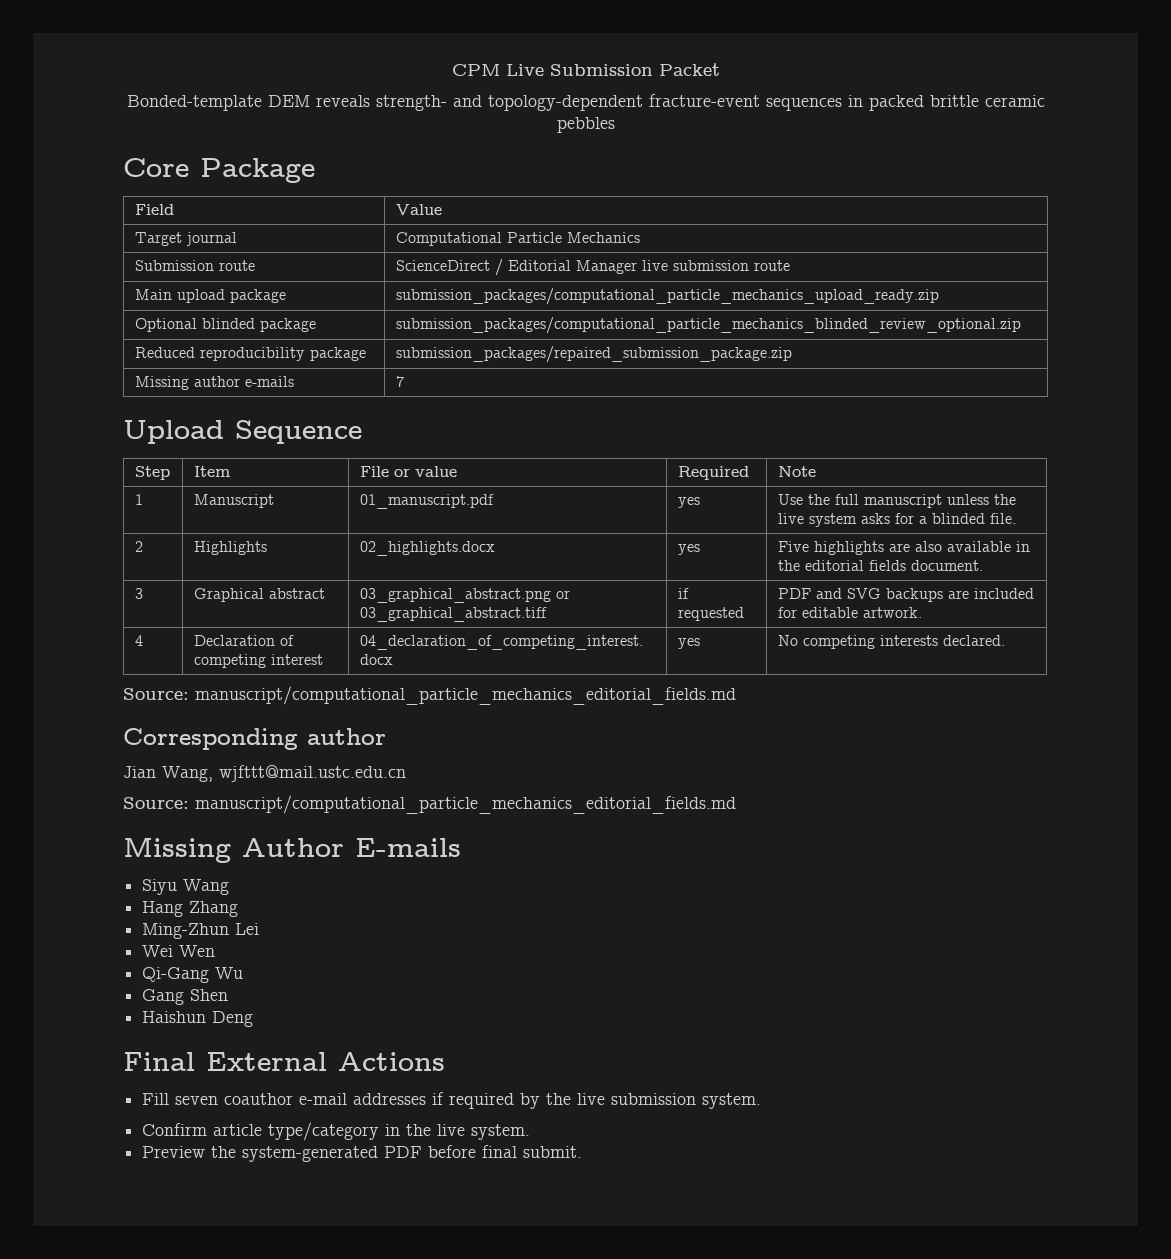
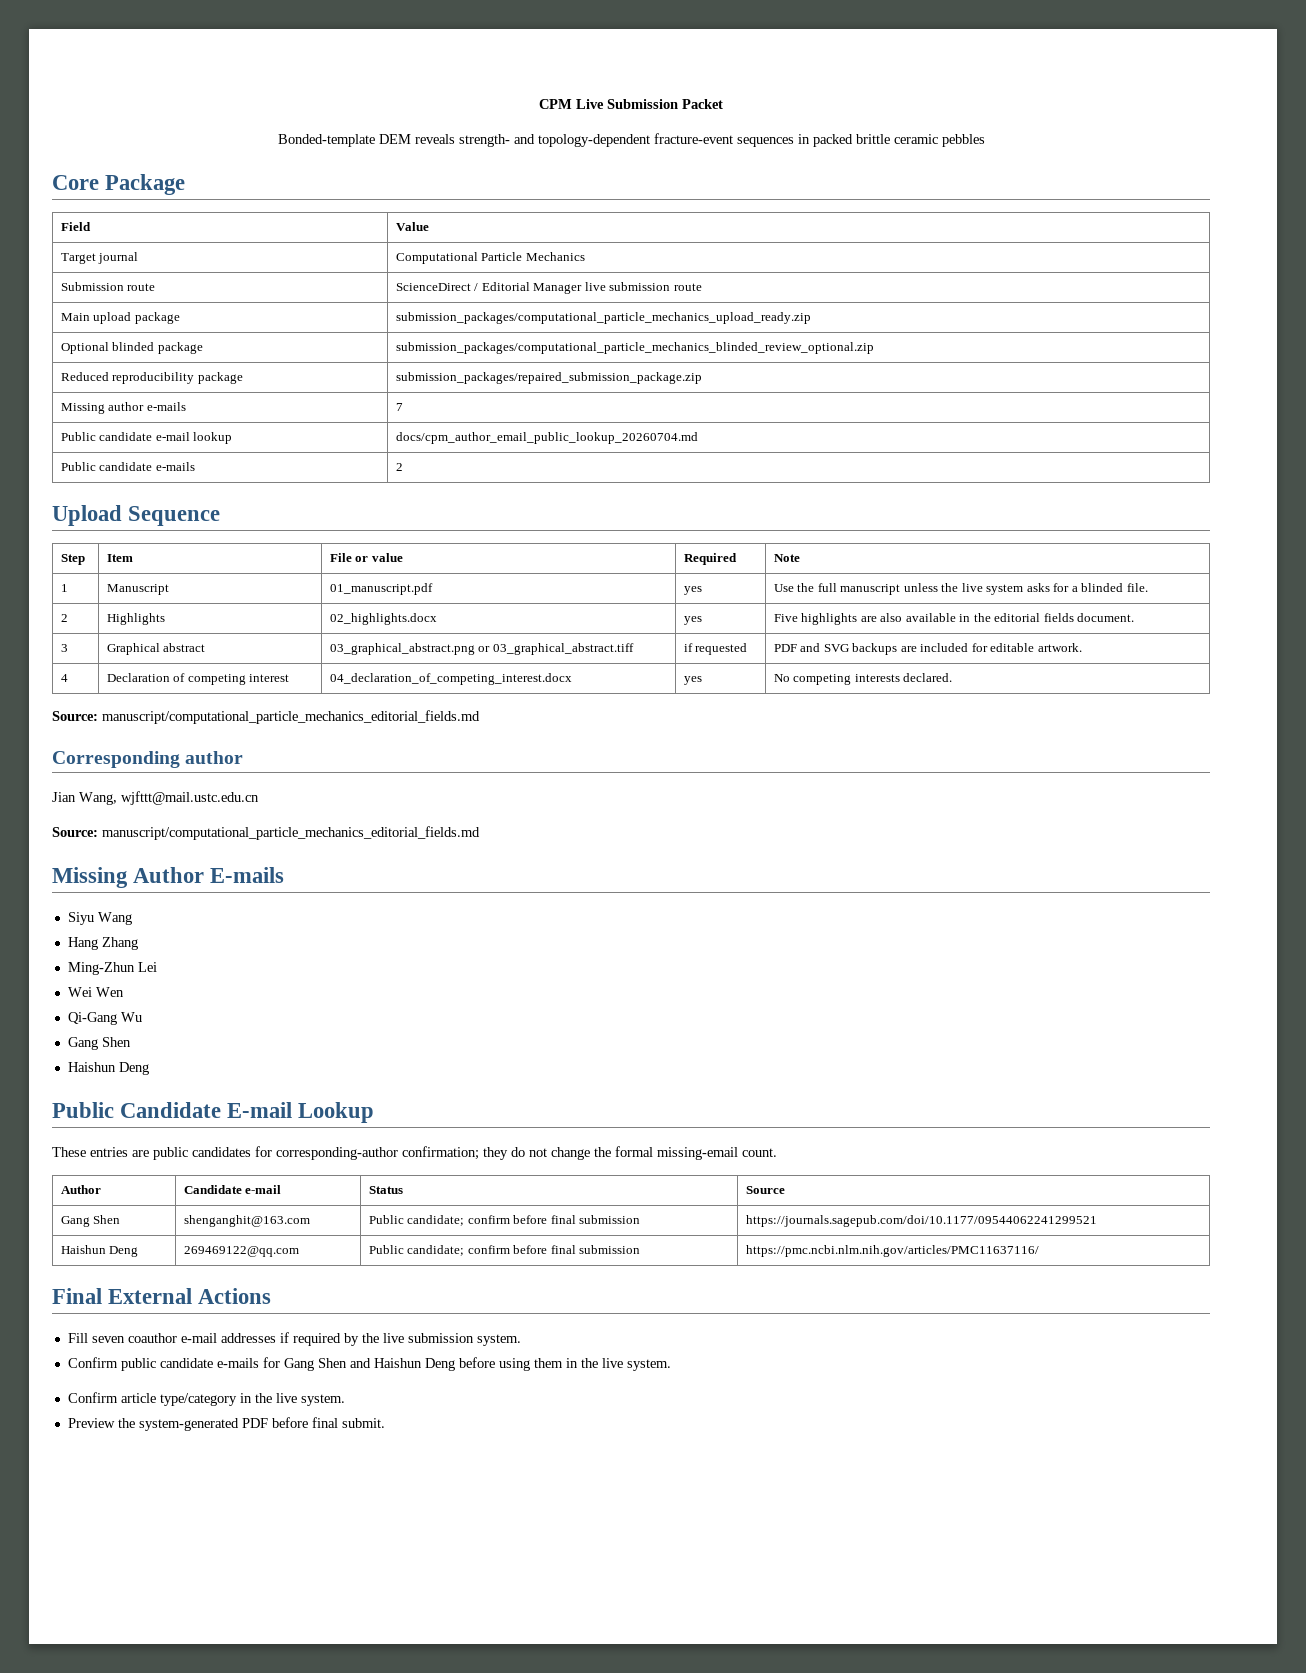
(404, 381) none -> [60,432,233,444] [395,432,698,444] [60,462,195,471] [395,463,403,471] // Public candidate e-mail lookup | docs/cpm_author_email_public_lookup_20260704.md // Public candidate e-mails | 2
(254, 1019) none -> [52,1102,375,1123] [52,1146,777,1160] [60,1185,101,1194] [183,1185,282,1194] [368,1186,403,1194] [745,1186,785,1194] [60,1215,121,1227] [183,1215,310,1227] [368,1215,641,1226] [745,1215,1097,1227] [60,1245,139,1257] [183,1246,299,1257] [368,1245,641,1256] [745,1245,1039,1257] // Public Candidate E-mail Lookup // These entries are public candidates for corresponding-author confirmation; they do not change the formal missing-email count. // Author | Candidate e-mail | Status | Source // Gang Shen | shenganghit@163.com | Public candidate; confirm before final submission | https://journals.sagepub.com/doi/10.1177/09544062241299521 // Haishun Deng | 269469122@qq.com | Public candidate; confirm before final submission | https://pmc.ncbi.nlm.nih.gov/articles/PMC11637116/
(762, 1101) none -> [67,1357,671,1371] // Confirm public candidate e-mails for Gang Shen and Haishun Deng before using them in the live system.

